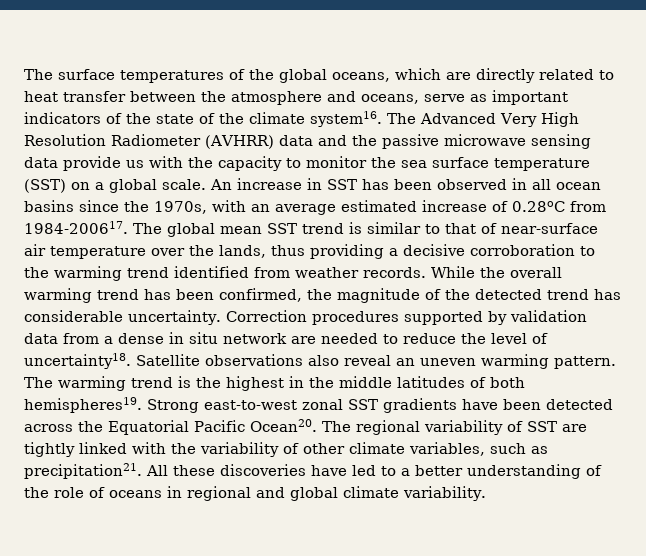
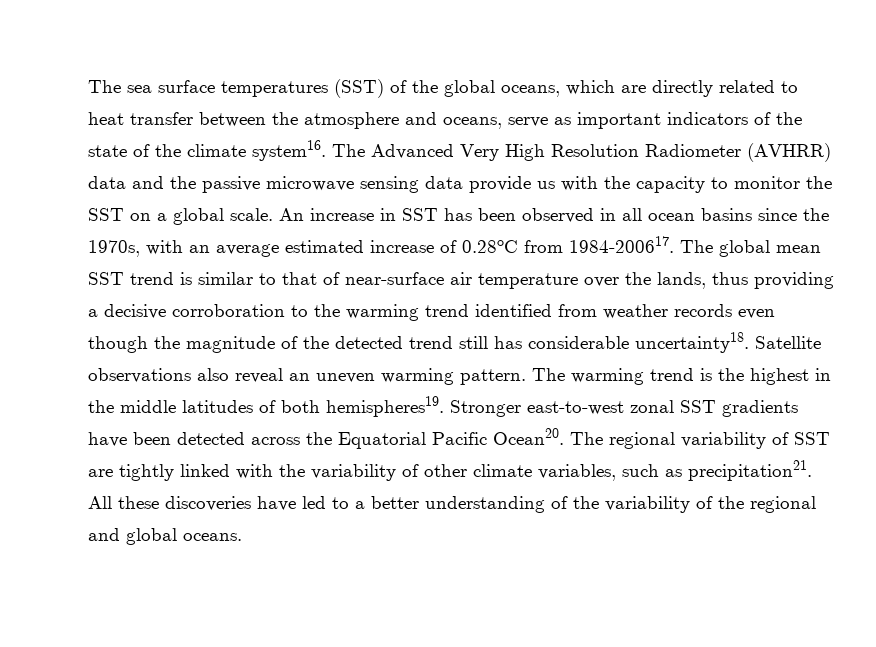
[24,69,53,80] The -> [88,80,152,93] The sea
(224, 76) none -> [334,79,384,98] (SST)
[401,157,590,171] [24,179,66,193] sea surface temperature (SST) -> [88,208,124,221] SST
[363,266,562,278] [24,288,302,303] records. While the overall warming trend has been confirmed, -> [674,304,775,319] [88,336,148,353] records even though
(589, 294) none -> [459,336,488,349] still
[128,310,587,325] [24,332,548,344] uncertainty. Correction procedures supported by validation data from a dense in situ network are needed to reduce the level of -> (629, 342) none
[147,399,199,413] Strong -> [450,400,521,417] Stronger
[54,486,182,498] role of oceans in -> [605,496,744,513] variability of the
[343,486,486,501] climate variability. -> [183,533,242,541] oceans.

